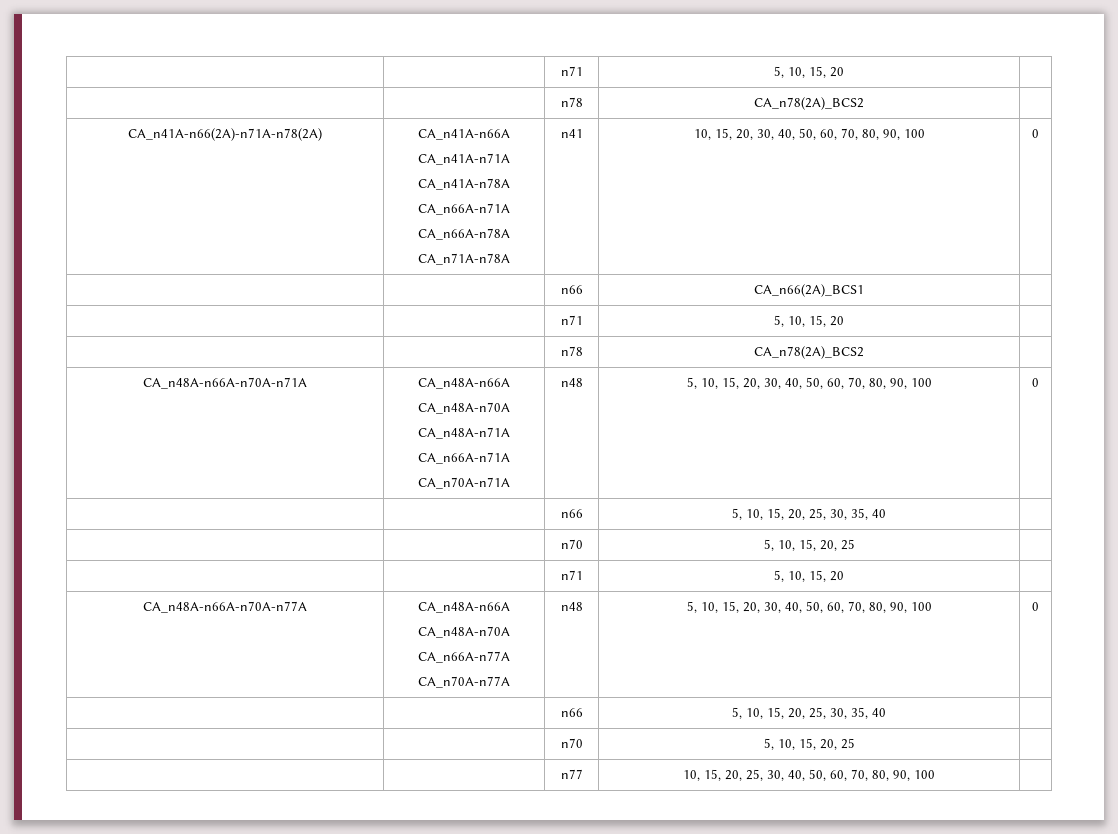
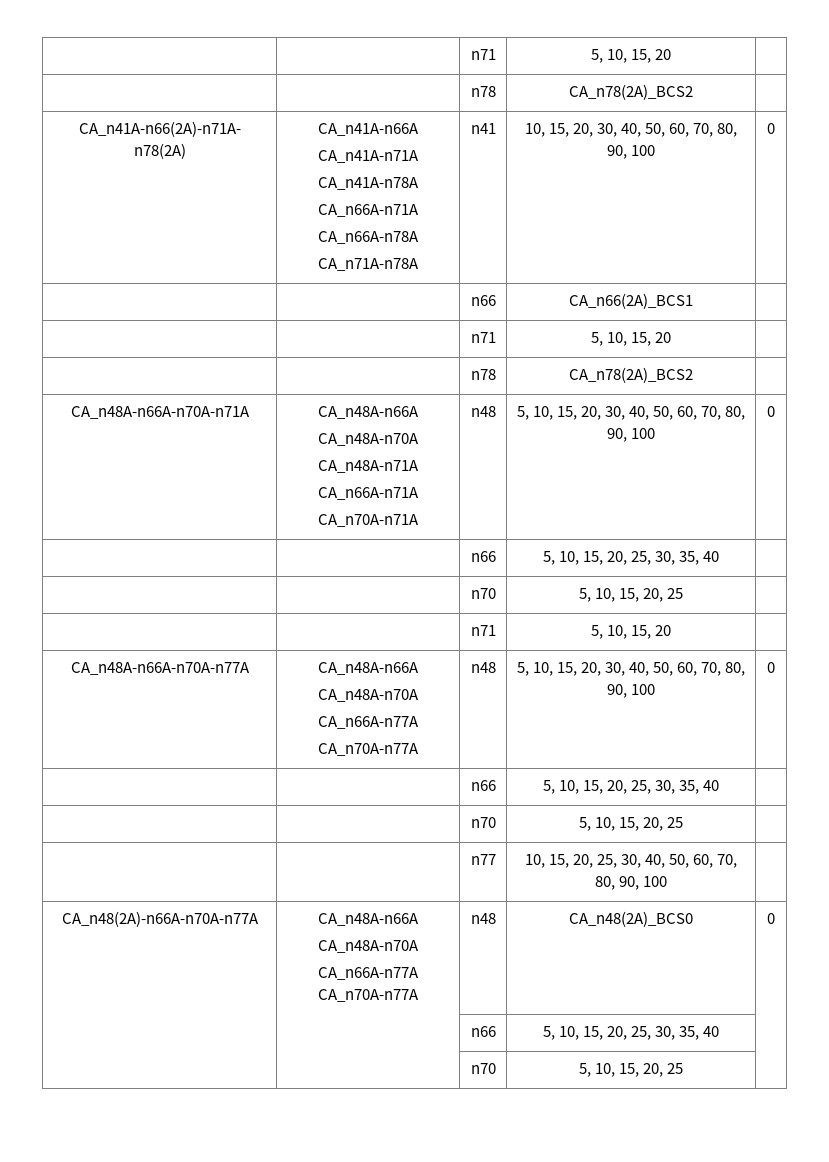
(935, 774) none -> [61,911,259,927] [318,913,420,926] [318,940,420,953] [318,967,420,980] [318,989,420,1002] [470,913,496,924] [569,911,693,927] [767,913,775,924] [470,1026,496,1037] [542,1026,720,1040] [470,1063,496,1074] [578,1063,684,1077] // CA_n48(2A)-n66A-n70A-n77A | CA_n48A-n66A // CA_n48A-n70A // CA_n66A-n77A CA_n70A-n77A | n48 | CA_n48(2A)_BCS0 | 0 // | | n66 | 5, 10, 15, 20, 25, 30, 35, 40 | // | | n70 | 5, 10, 15, 20, 25 |

